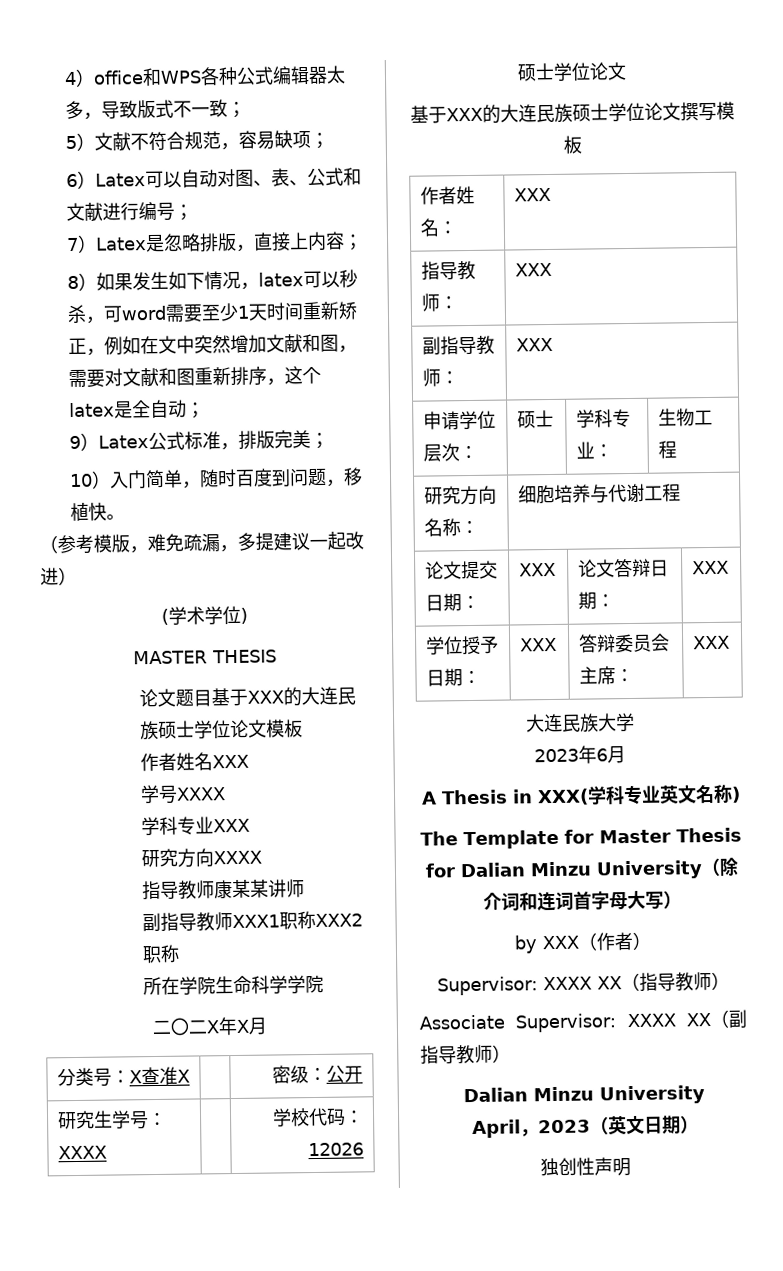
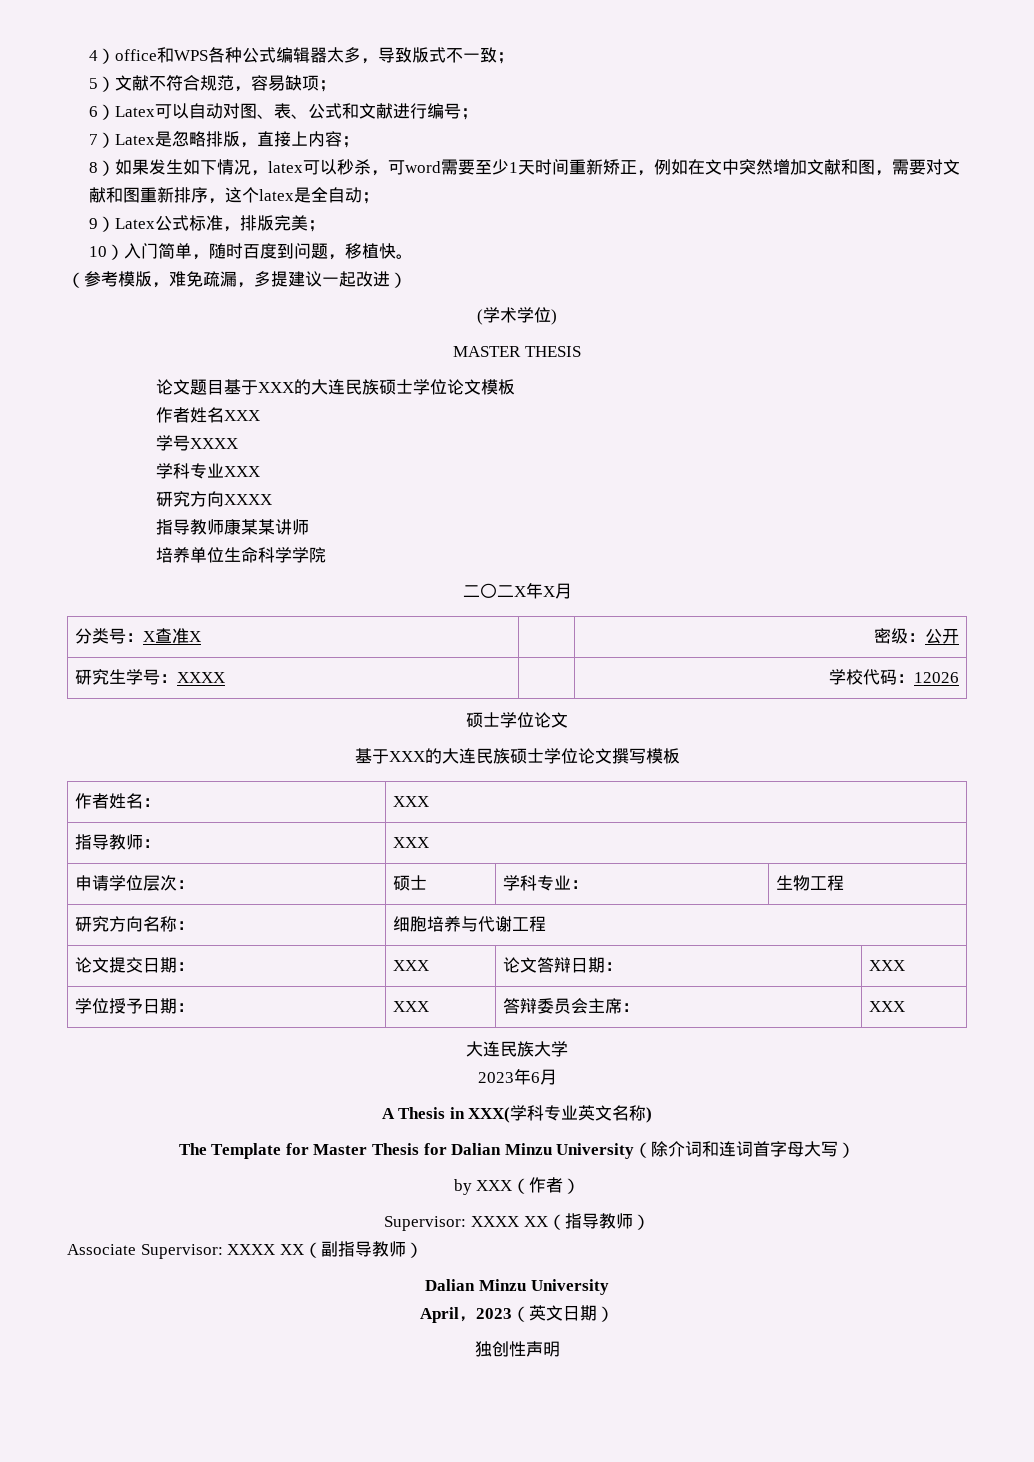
[142,910,364,933] [142,944,181,964] [143,976,217,996] 副指导教师XXX1职称XXX2职称 // 所在学院 -> [155,547,224,563] 培养单位
[421,335,495,356] [421,368,459,387] [515,337,553,352] // 副指导教师： | XXX -> (429, 842) none

